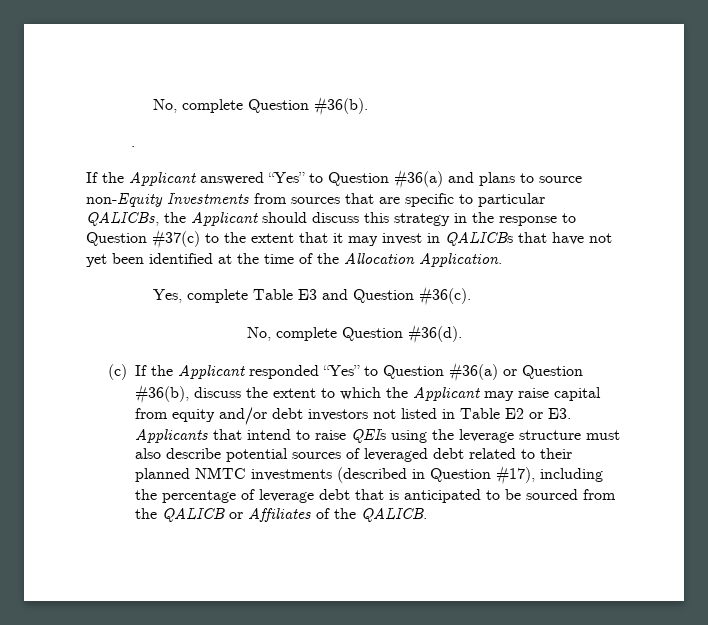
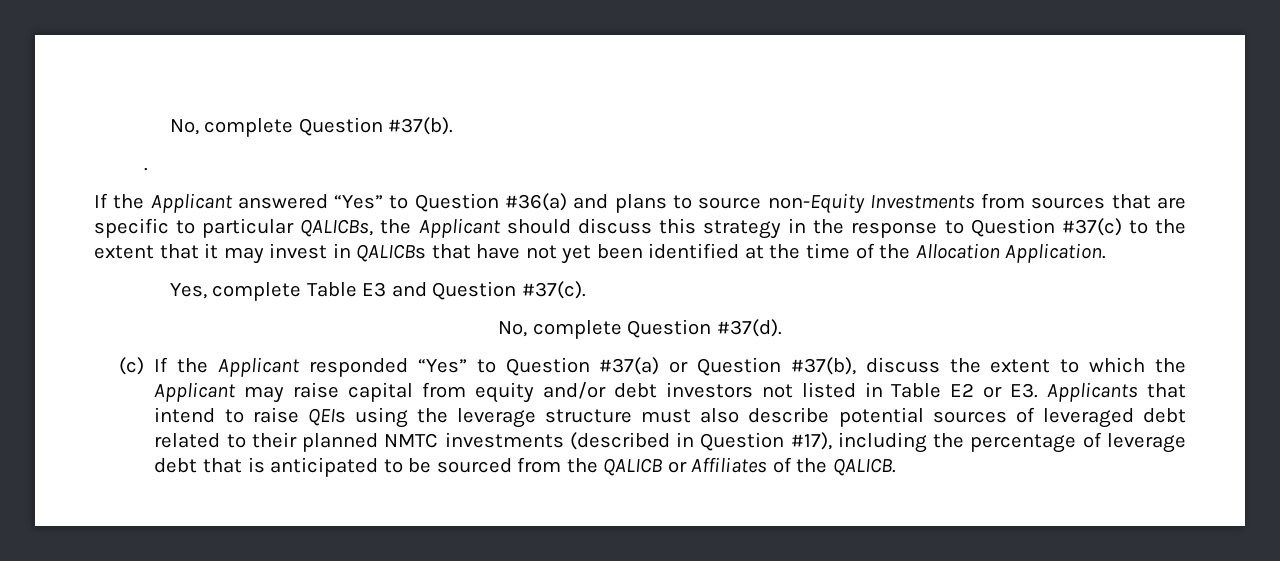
[152,96,368,116] No, complete Question #36(b). -> [169,117,454,137] No, complete Question #37(b).
[418,286,471,306] [246,324,462,344] #36(c). // No, complete Question #36(d). -> [521,281,586,299] [498,319,782,339] #37(c). // No, complete Question #37(d).
[449,362,499,382] #36(a) -> [599,357,660,375] #37(a)
[135,384,190,404] #36(b), -> [790,357,856,375] #37(b),

